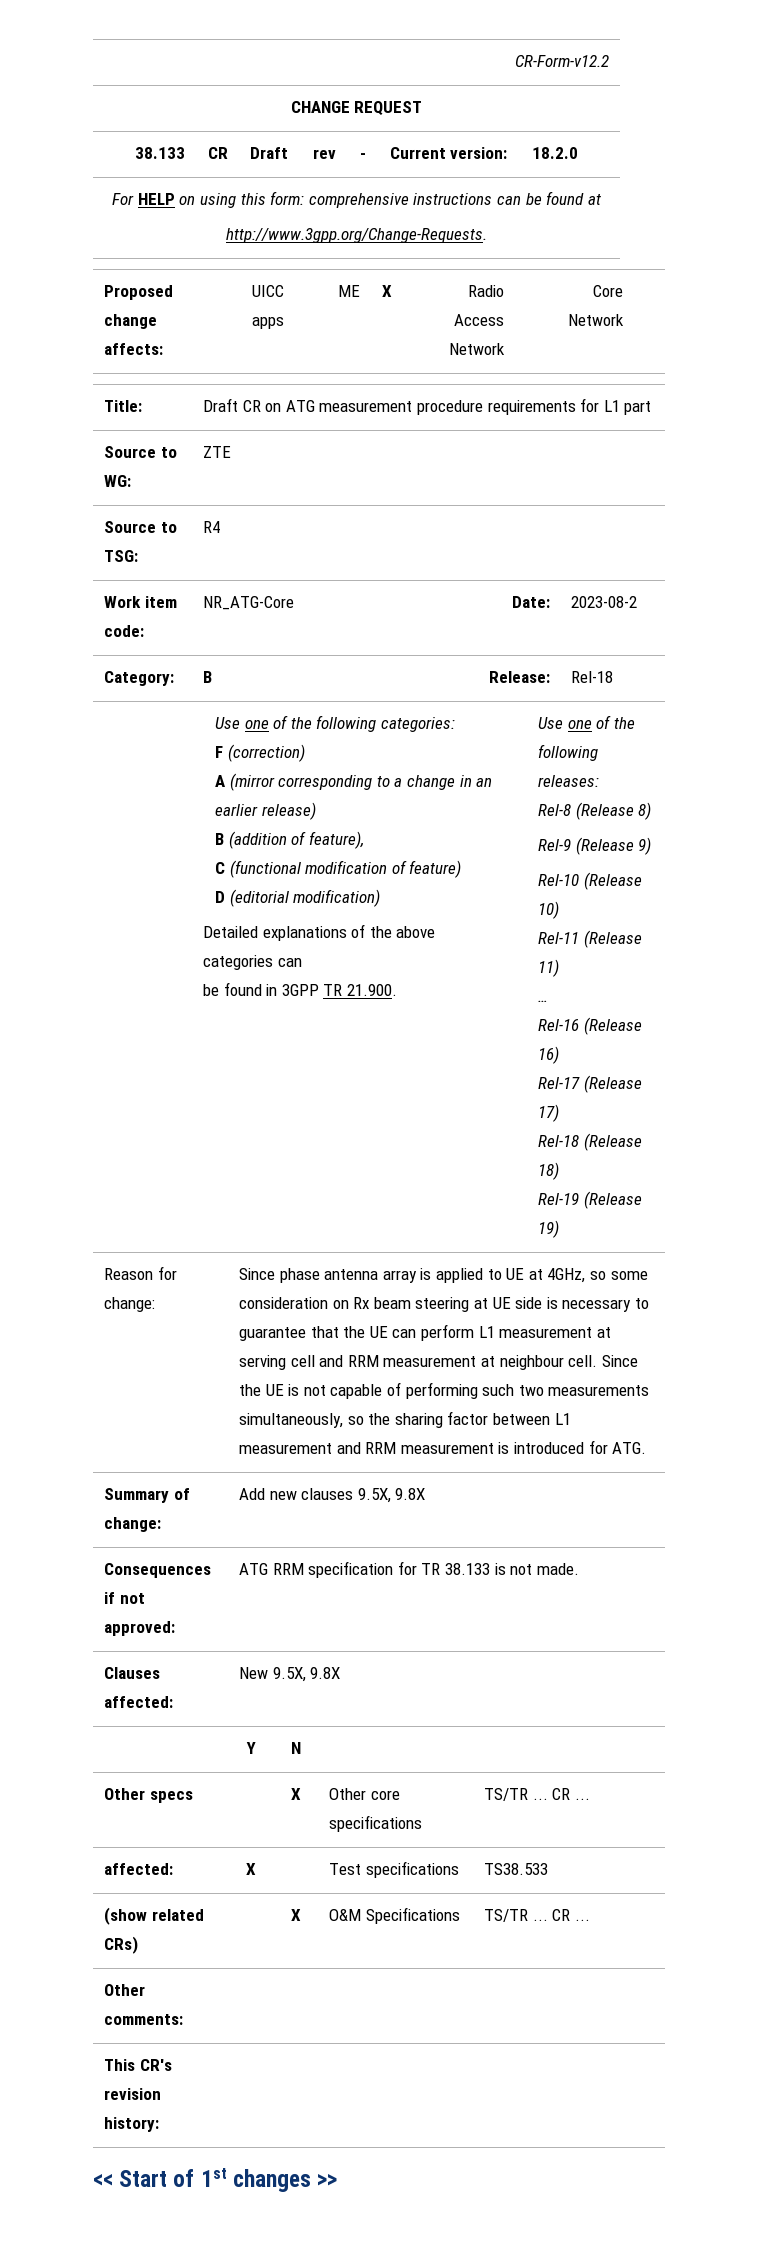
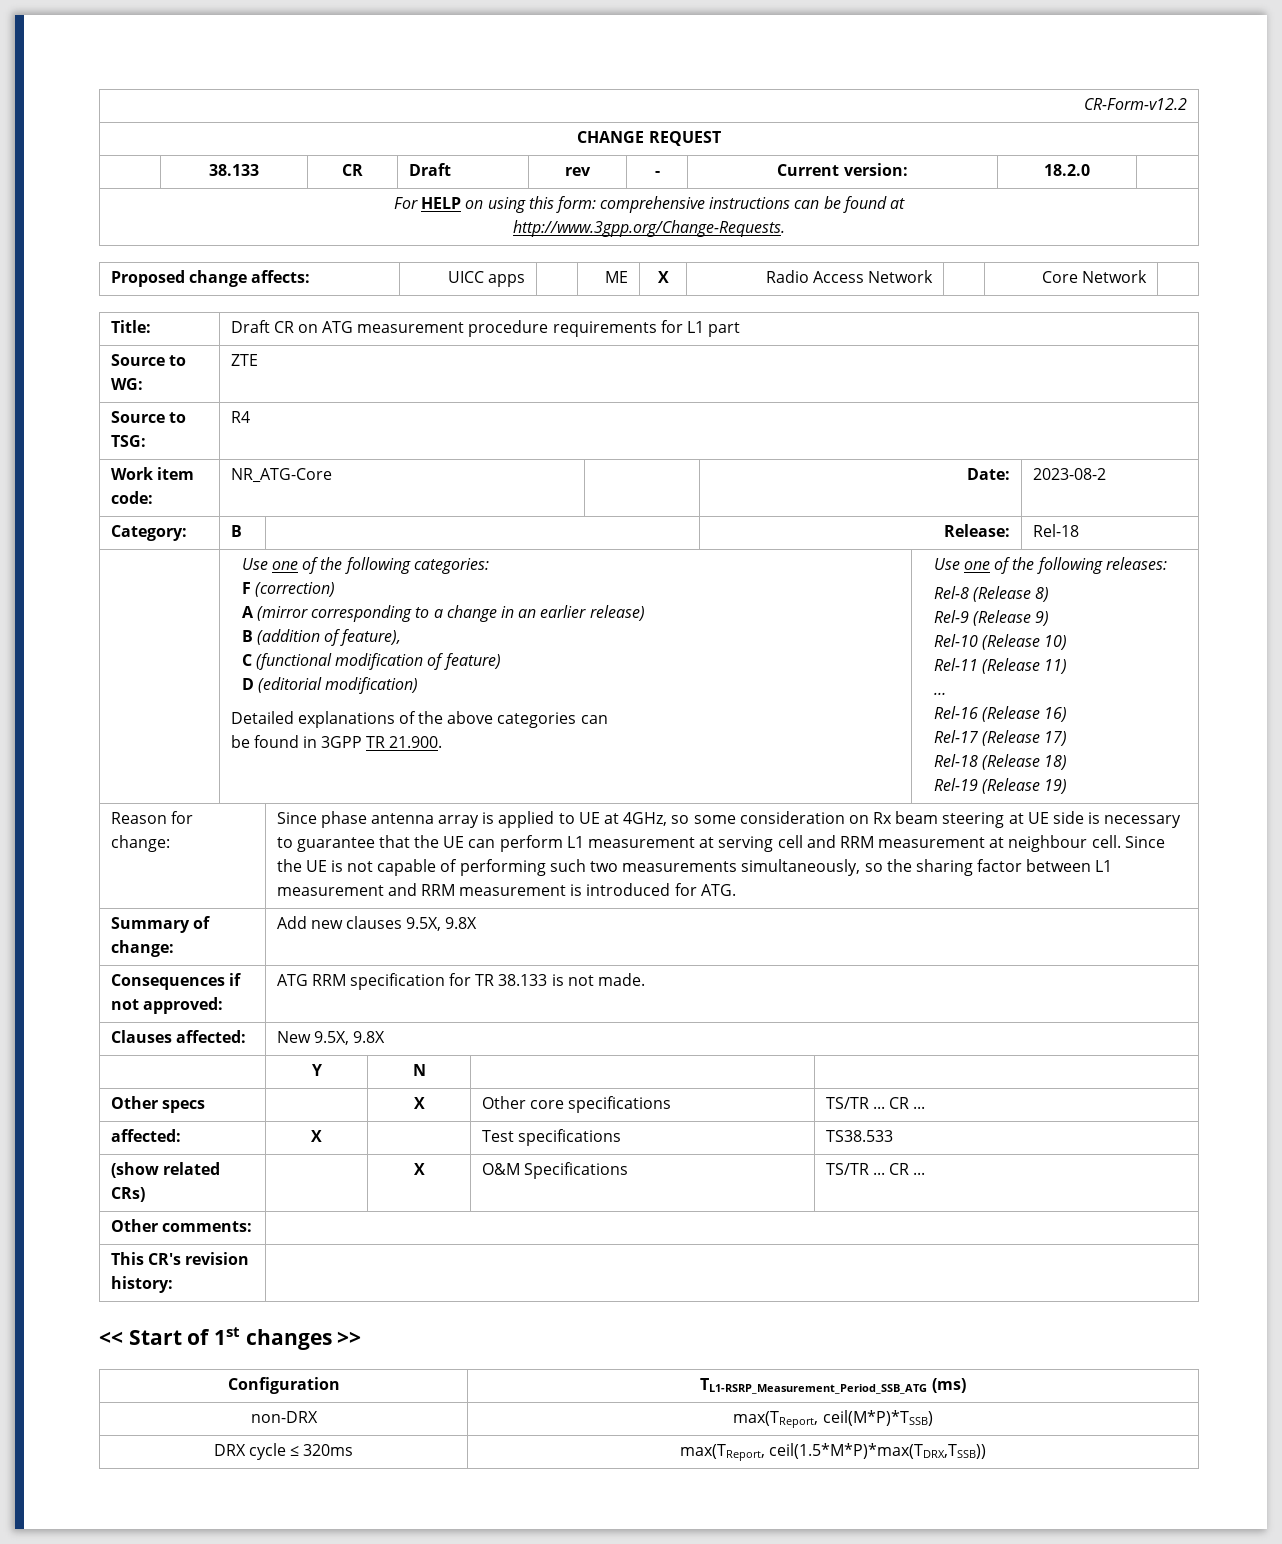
(338, 2180) none -> [227,1377,340,1394] [700,1378,966,1394] [250,1411,318,1423] [733,1410,933,1428] [213,1443,354,1460] [679,1443,987,1461] // Configuration | TL1-RSRP_Measurement_Period_SSB_ATG (ms) // non-DRX | max(TReport, ceil(M*P)*TSSB) // DRX cycle ≤ 320ms | max(TReport, ceil(1.5*M*P)*max(TDRX,TSSB))

